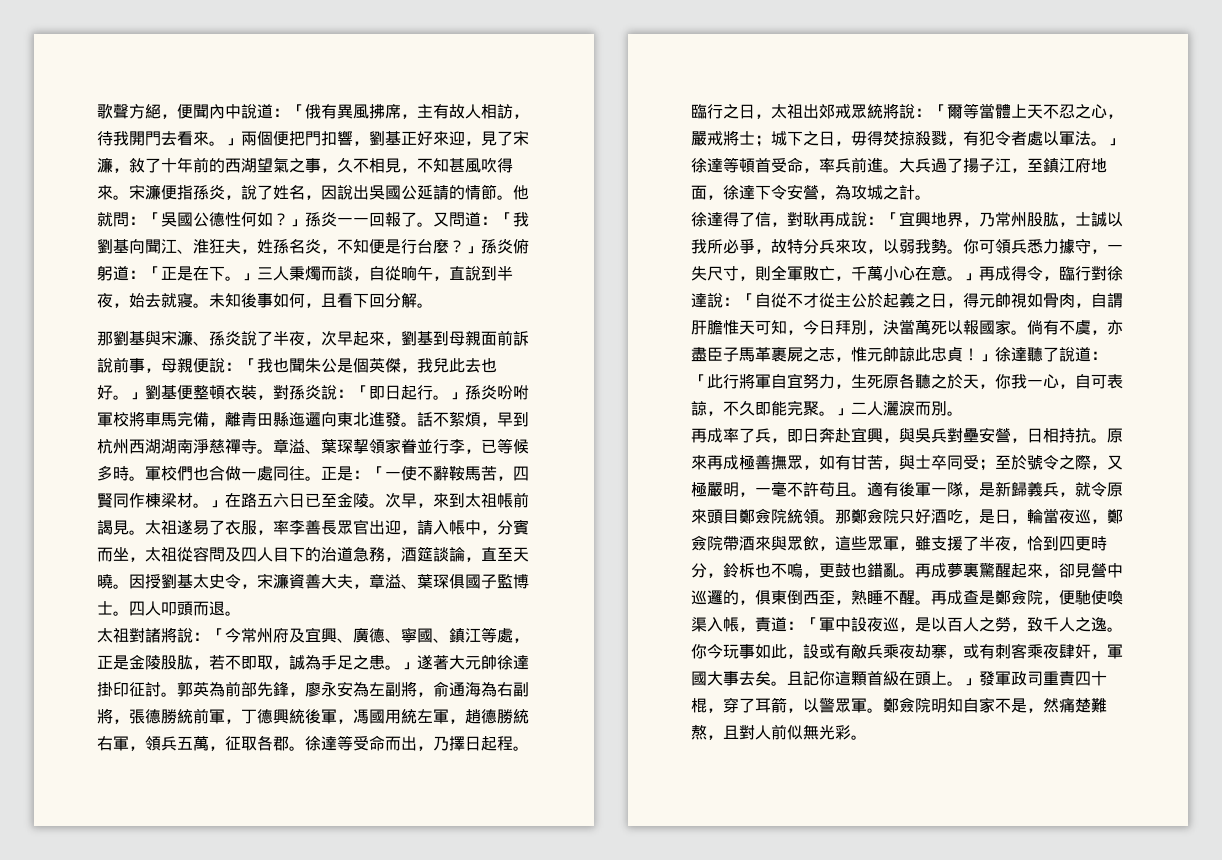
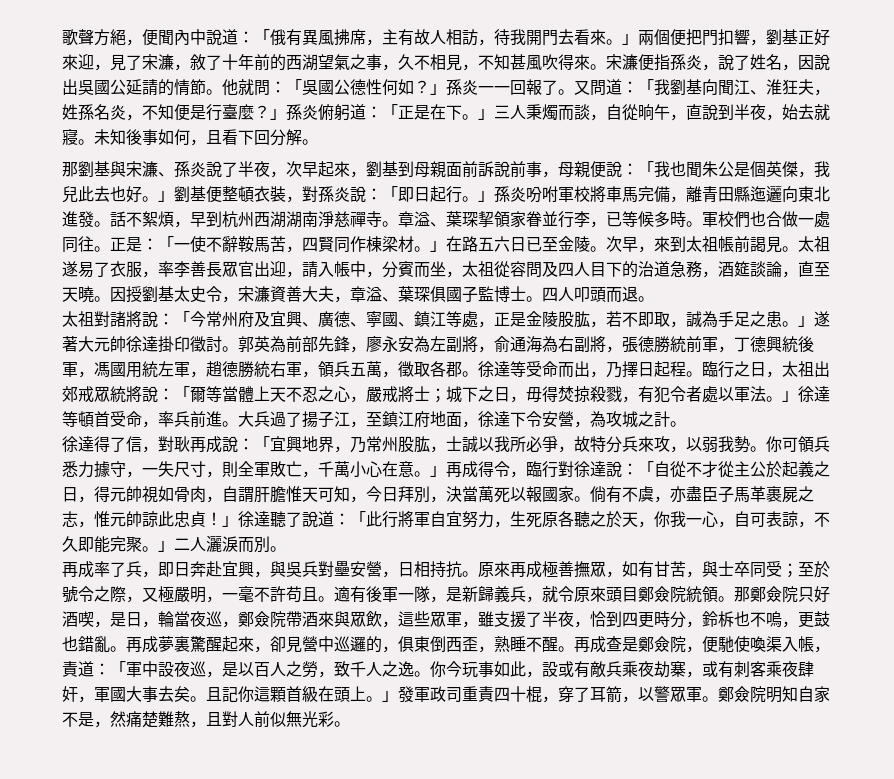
[417,239,433,254] 台 -> [222,104,238,119] 臺
[129,682,145,697] 征 -> [190,336,206,352] 徵
[225,736,241,751] 征 -> [398,361,414,377] 徵
[947,509,963,524] 吃 -> [78,611,94,627] 喫

